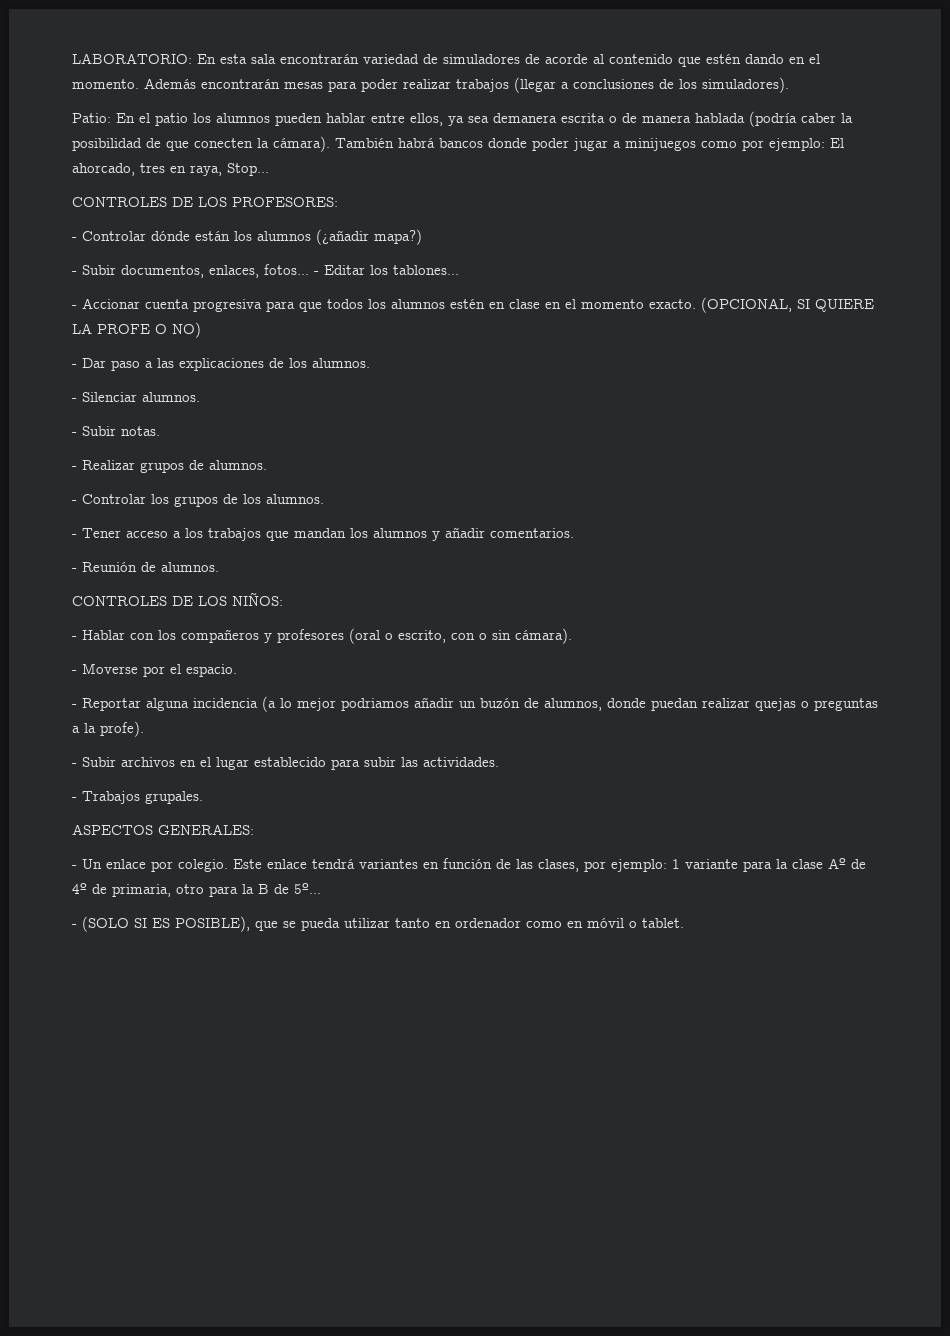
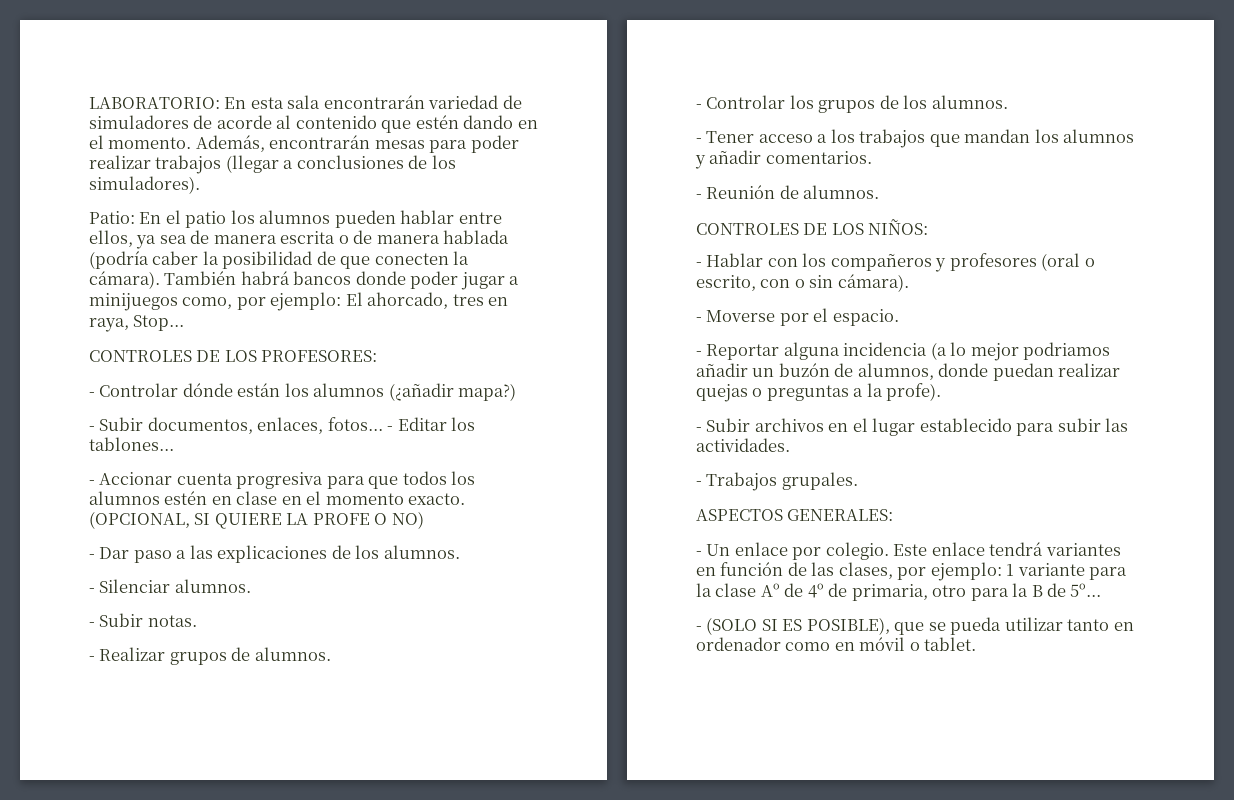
[144,78,196,89] Además -> [195,135,265,152] Además,
[493,113,557,123] demanera -> [190,230,277,244] de manera
[701,141,737,148] como -> [182,297,233,309] como,

